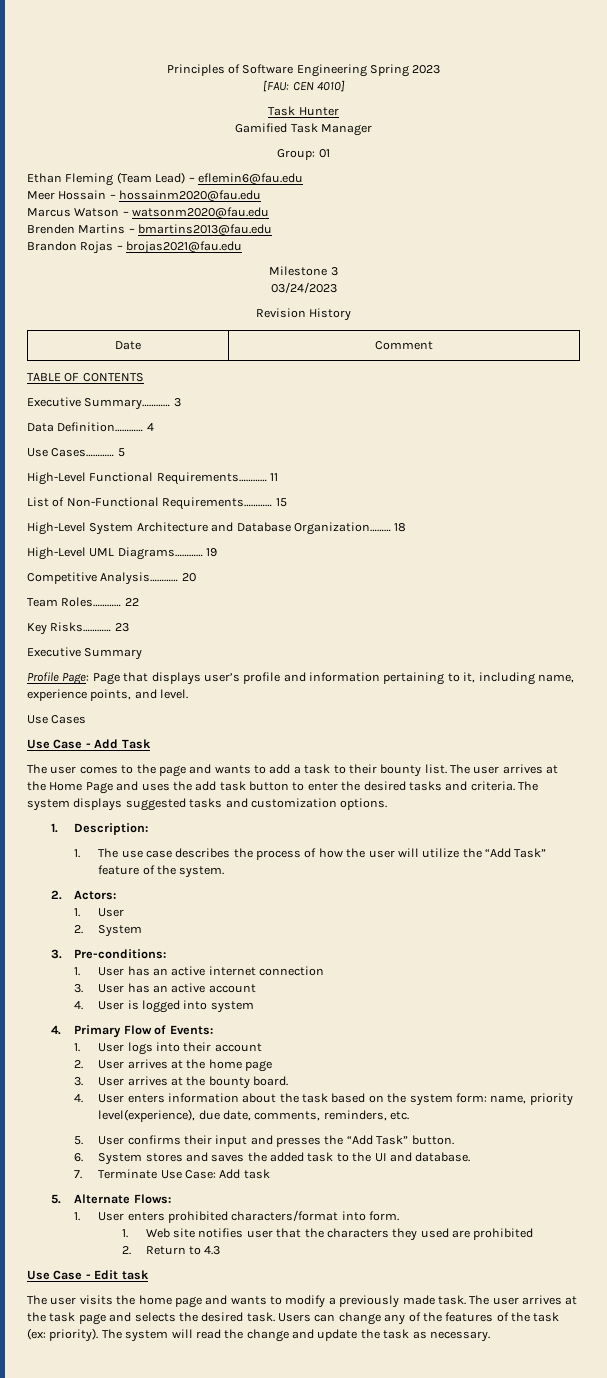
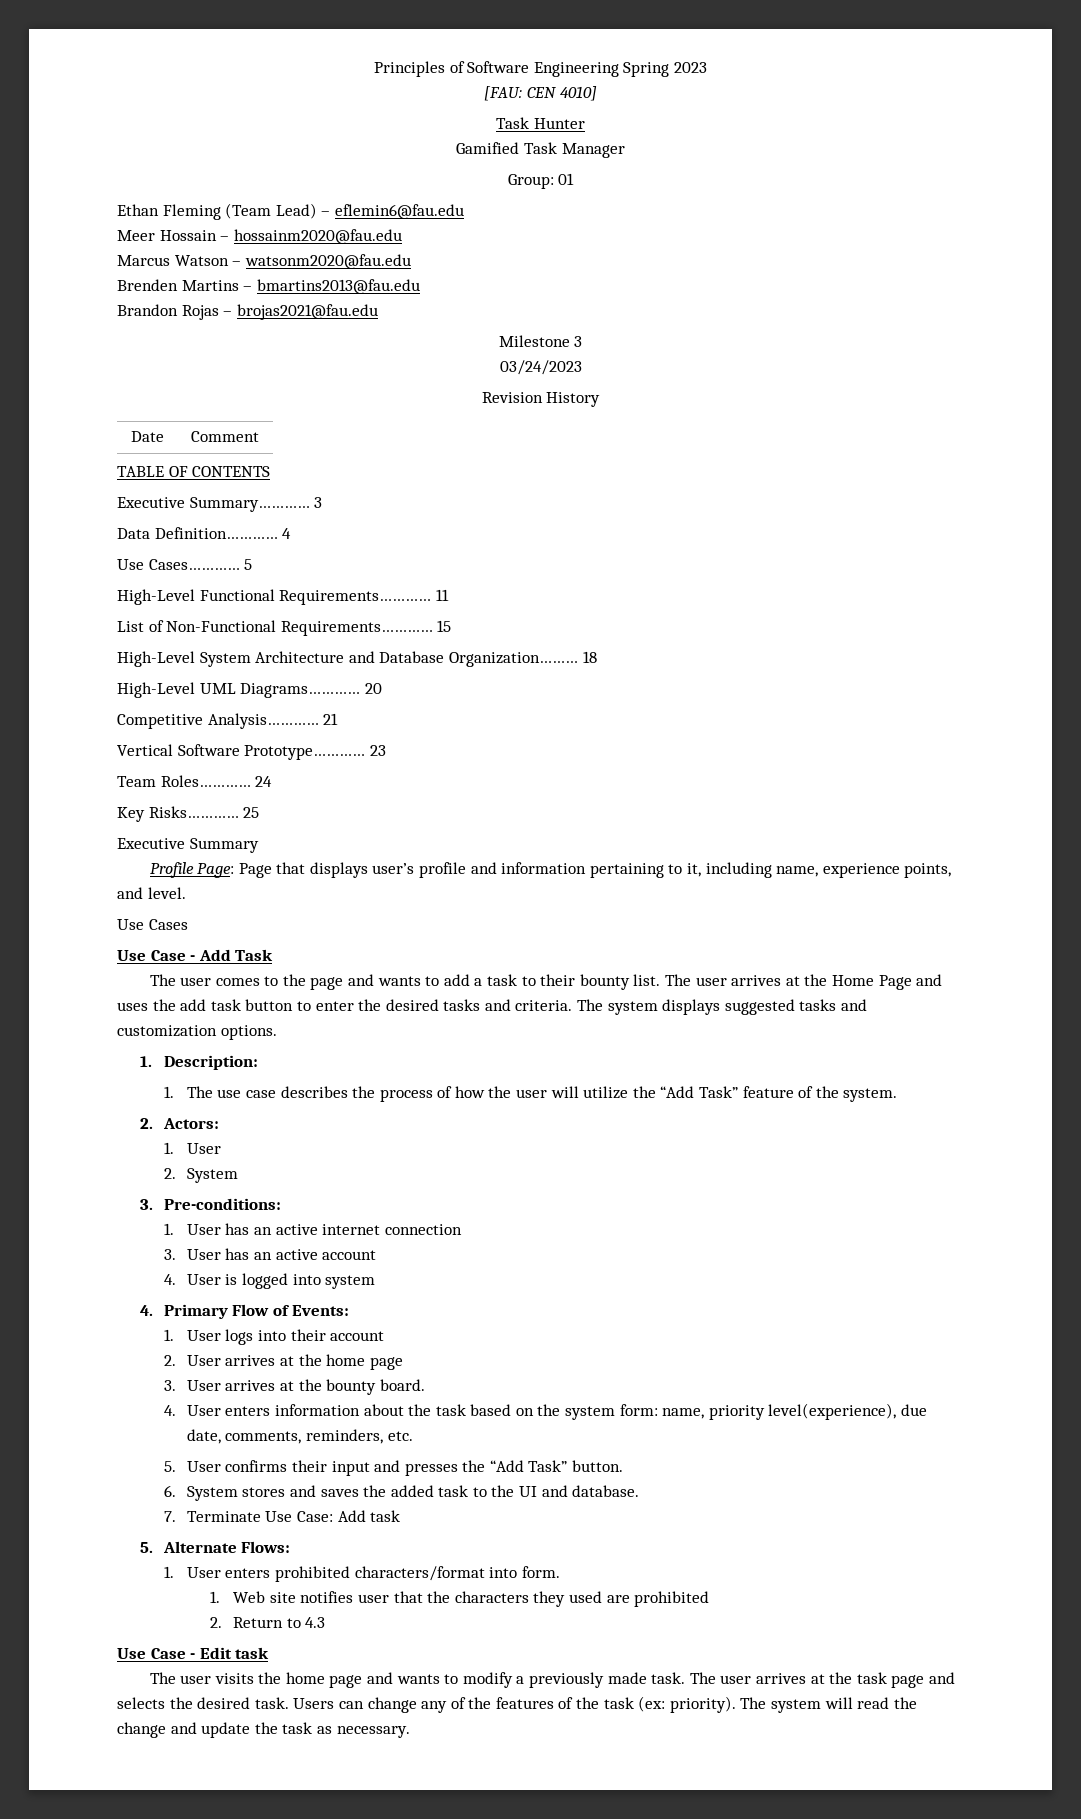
[206,548,218,557] 19 -> [364,683,382,694] 20
[181,573,196,582] 20 -> [323,713,339,725] [117,744,386,760] 21 // Vertical Software Prototype………… 23
[124,598,139,606] 22 -> [255,776,273,787] 24
[114,623,129,632] 23 -> [243,807,260,818] 25

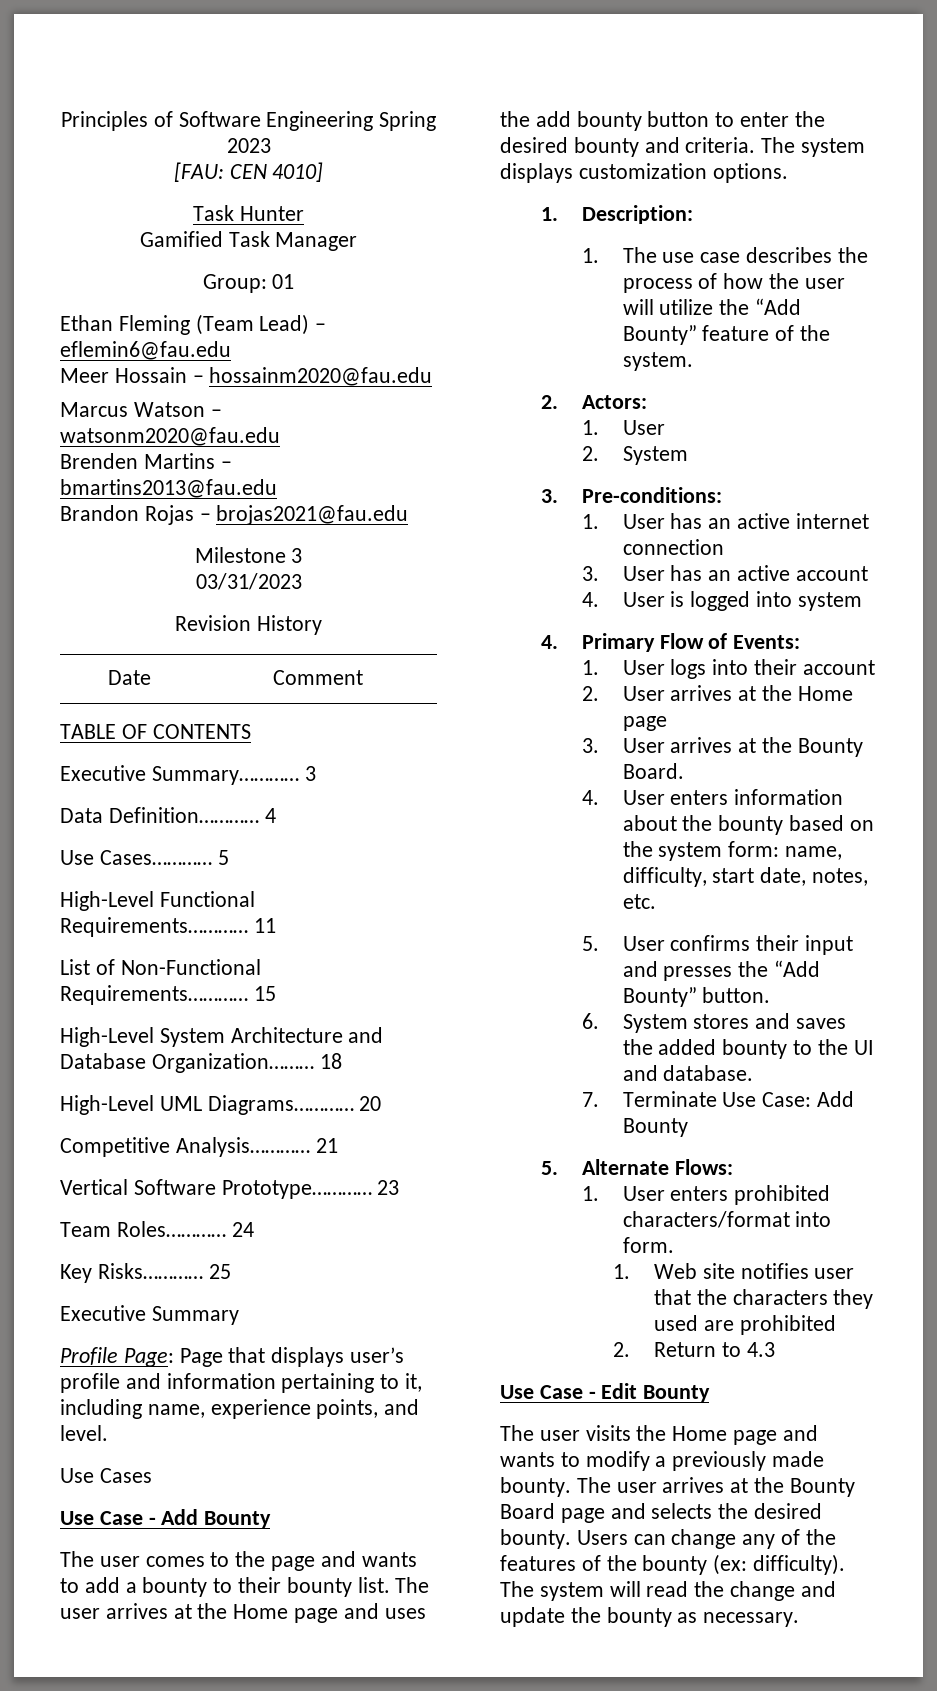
[499,360,582,375] 03/24/2023 -> [195,573,302,590] 03/31/2023
[235,949,274,961] Task -> [204,1511,272,1528] Bounty
[487,974,518,986] task -> [142,1577,208,1597] bounty
[878,975,912,990] Page -> [294,1608,339,1623] page
[210,999,241,1011] task -> [576,111,642,131] bounty
[443,999,481,1011] tasks -> [573,137,639,157] bounty
[724,999,868,1015] suggested tasks and -> (573, 173) none
[699,1086,739,1098] Task” -> [622,325,697,345] Bounty”
[326,1354,366,1366] home -> [797,686,853,701] Home
[326,1379,425,1395] bounty board. -> [797,738,863,757] [622,763,684,779] Bounty Board.
[435,1404,466,1416] task -> [718,815,784,835] bounty
[708,1403,928,1420] [186,1429,383,1444] priority level(experience), due date, comments, reminders, -> [622,867,869,887] difficulty, start date, notes,
[528,1460,568,1472] Task” -> [622,987,697,1007] Bounty”
[438,1485,469,1497] task -> [722,1039,788,1059] bounty
[370,1510,401,1522] task -> [622,1118,688,1137] Bounty
[235,1647,270,1659] task -> [643,1385,711,1402] Bounty
[285,1672,325,1684] home -> [672,1426,728,1441] Home
[651,1672,887,1684] task. The user arrives at the task -> [500,1477,855,1497] [500,1503,555,1519] bounty. The user arrives at the Bounty Board
[254,1697,289,1709] task. -> [500,1529,571,1549] bounty.
[603,1696,736,1713] task (ex: priority). -> [642,1554,846,1575] bounty (ex: difficulty).
[282,1722,313,1734] task -> [606,1607,672,1627] bounty

